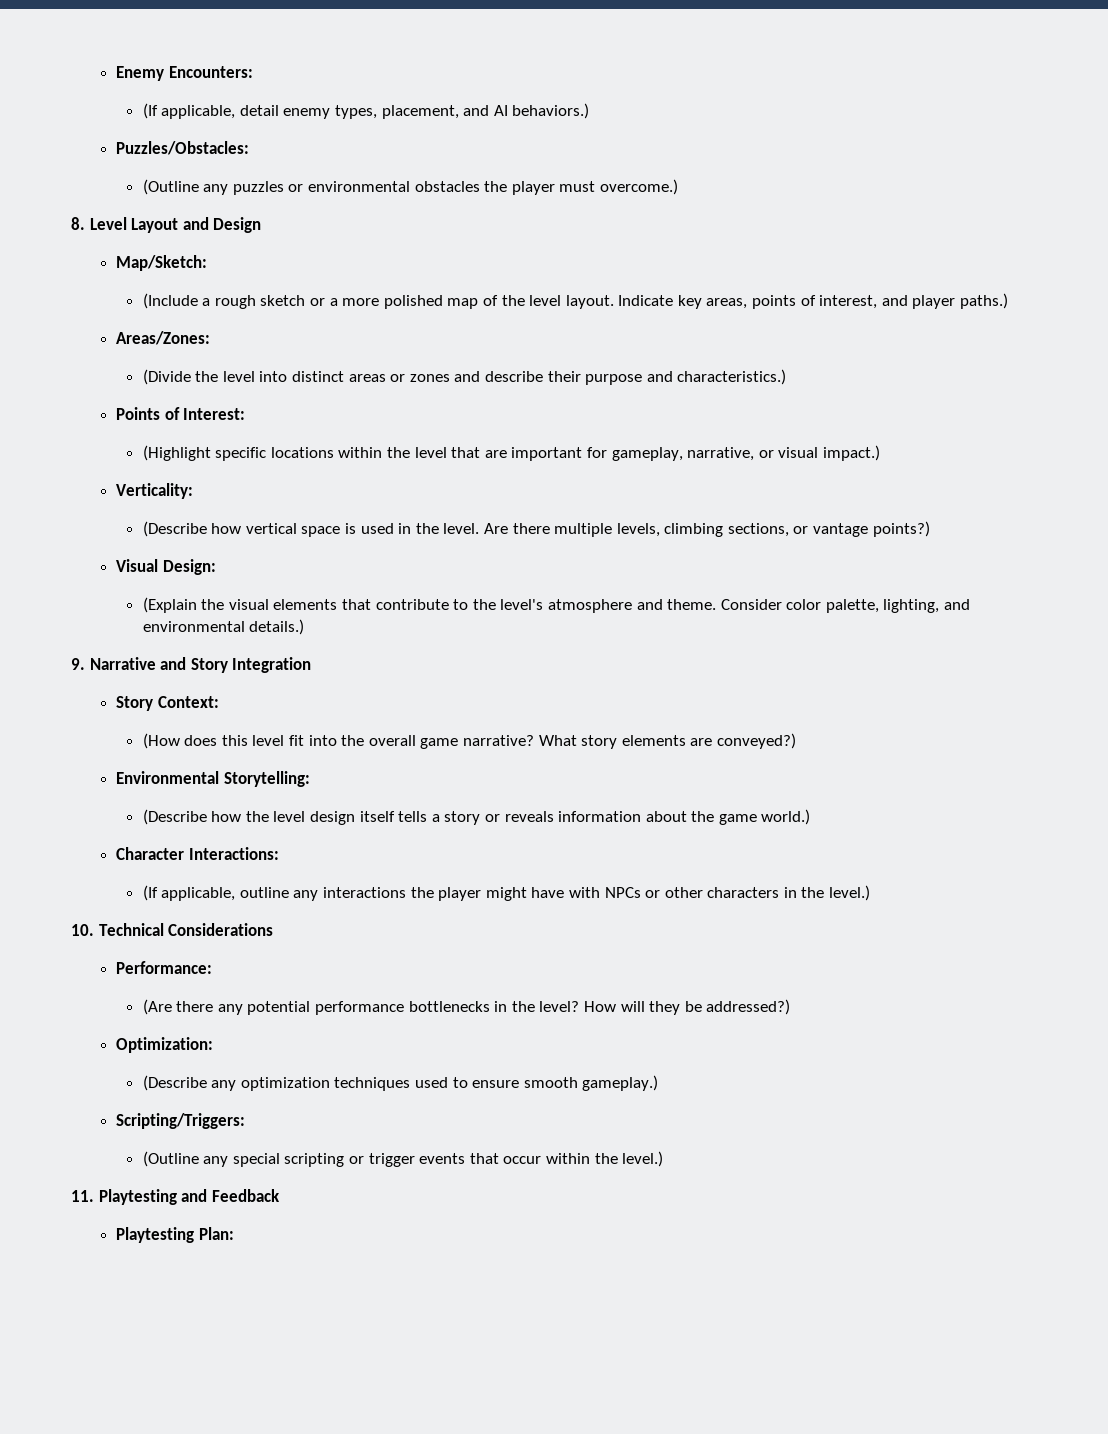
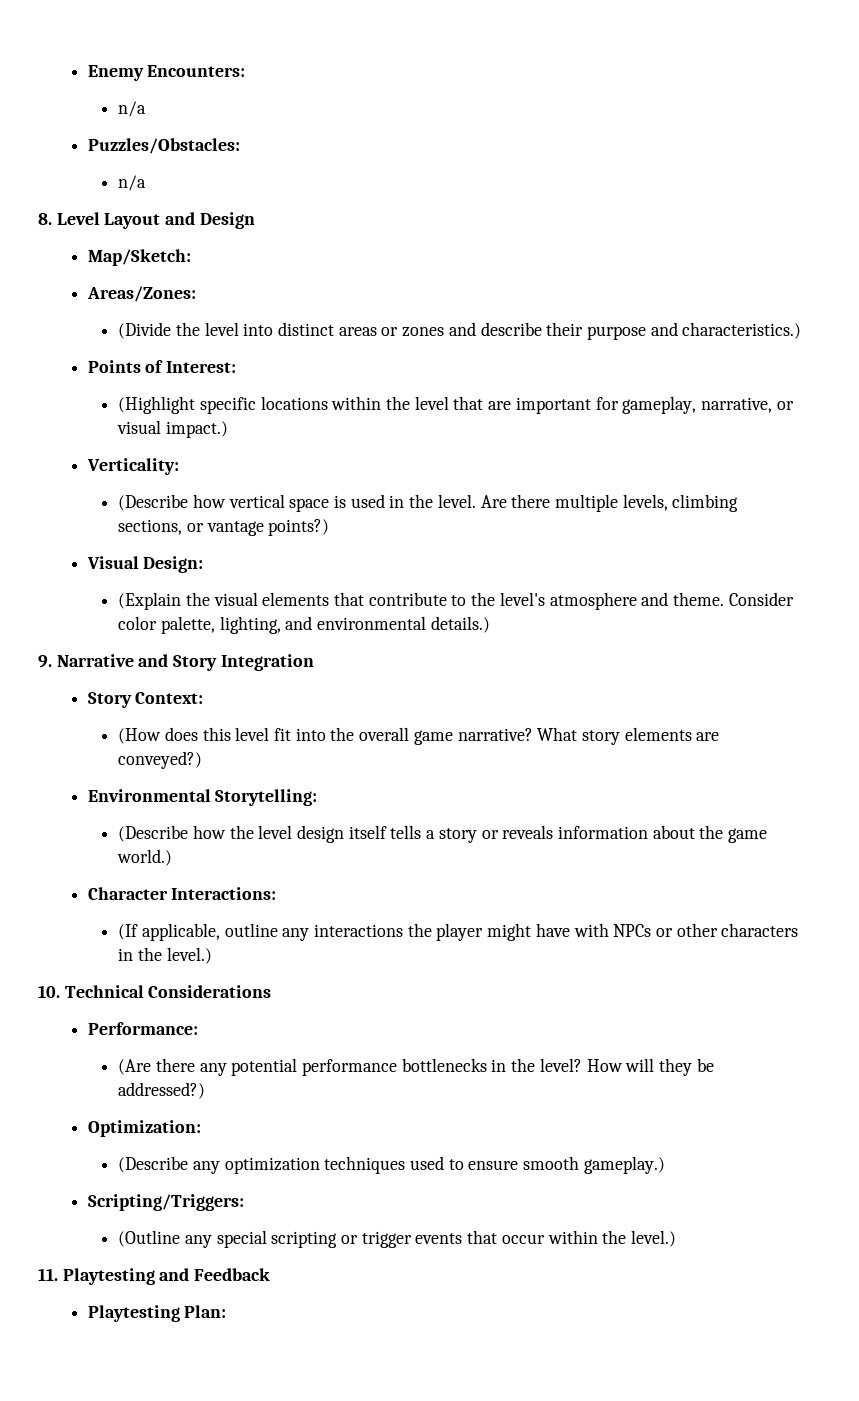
[142,103,590,119] [116,141,250,155] [142,179,678,195] (If applicable, detail enemy types, placement, and AI behaviors.) // Puzzles/Obstacles: // (Outline any puzzles or environmental obstacles the player must overcome.) -> [118,101,147,117] [87,138,240,154] [118,175,147,191] n/a // Puzzles/Obstacles: // n/a
[142,293,1009,309] // (Include a rough sketch or a more polished map of the level layout. Indicate key areas, points of interest, and player paths.) -> (191, 257) none

